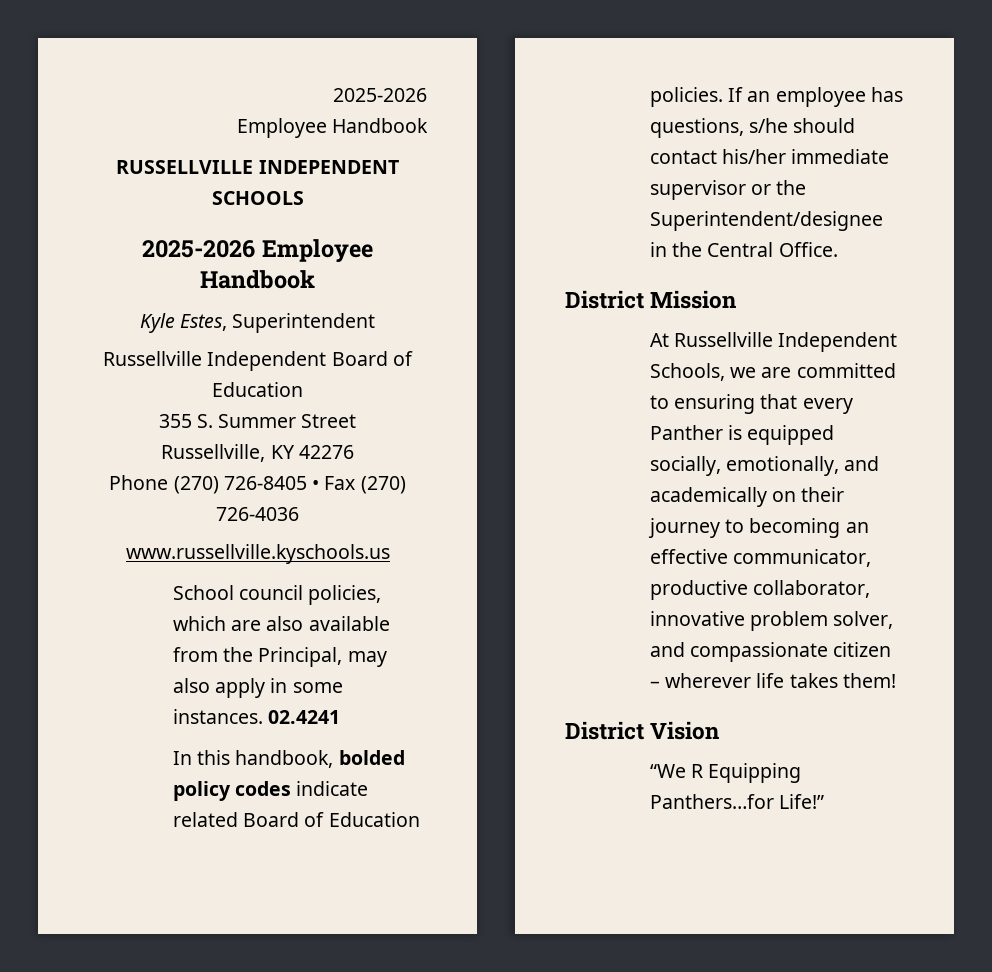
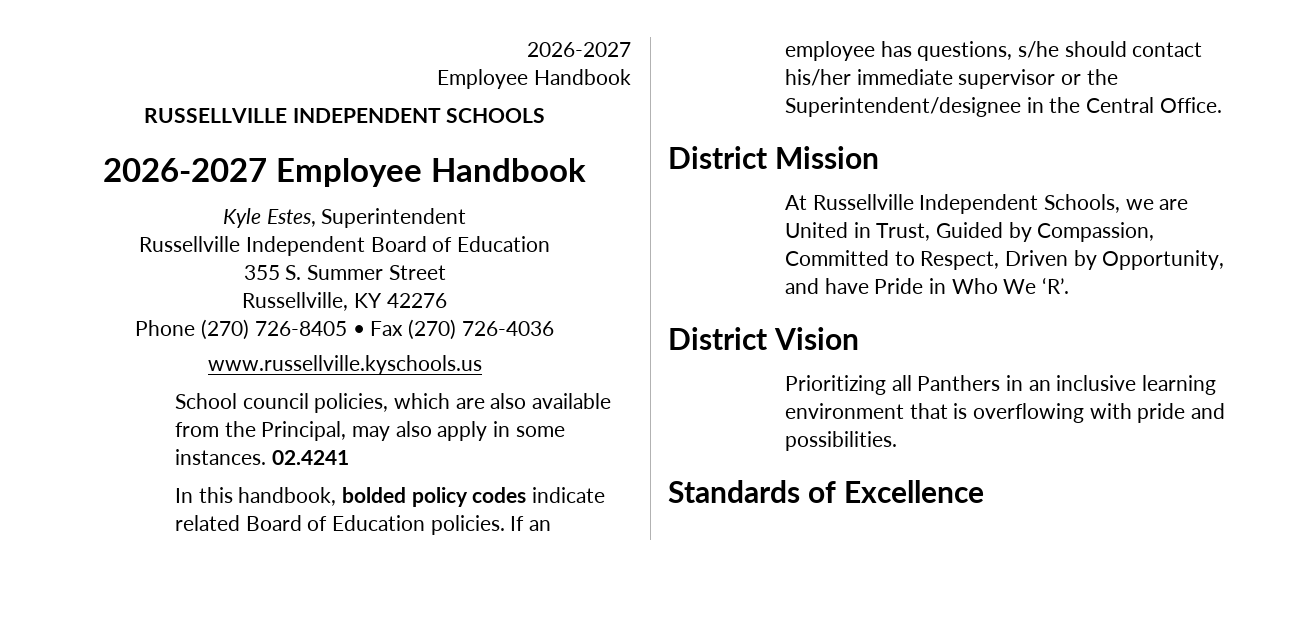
[333,88,427,102] 2025-2026 -> [527,42,631,57] 2026-2027
[142,240,256,258] 2025-2026 -> [103,158,268,182] 2026-2027
[796,363,896,378] [649,394,853,414] [649,425,835,445] [649,456,880,476] [649,487,845,507] [647,518,869,538] [649,549,872,567] [649,580,871,600] [649,611,894,631] [649,642,892,662] [649,673,896,688] [565,721,720,740] [649,763,802,783] [649,794,825,809] committed to ensuring that every Panther is equipped socially, emotionally, and academically on their journey to becoming an effective communicator, productive collaborator, innovative problem solver, and compassionate citizen – wherever life takes them! // District Vision // “We R Equipping Panthers…for Life!” -> [784,222,1155,242] [784,250,1225,270] [784,277,1069,294] [668,327,859,350] [784,375,1216,395] [784,403,1225,423] [784,431,897,451] [668,480,984,503] United in Trust, Guided by Compassion, Committed to Respect, Driven by Opportunity, and have Pride in Who We ‘R’. // District Vision // Prioritizing all Panthers in an inclusive learning environment that is overflowing with pride and possibilities. // Standards of Excellence

